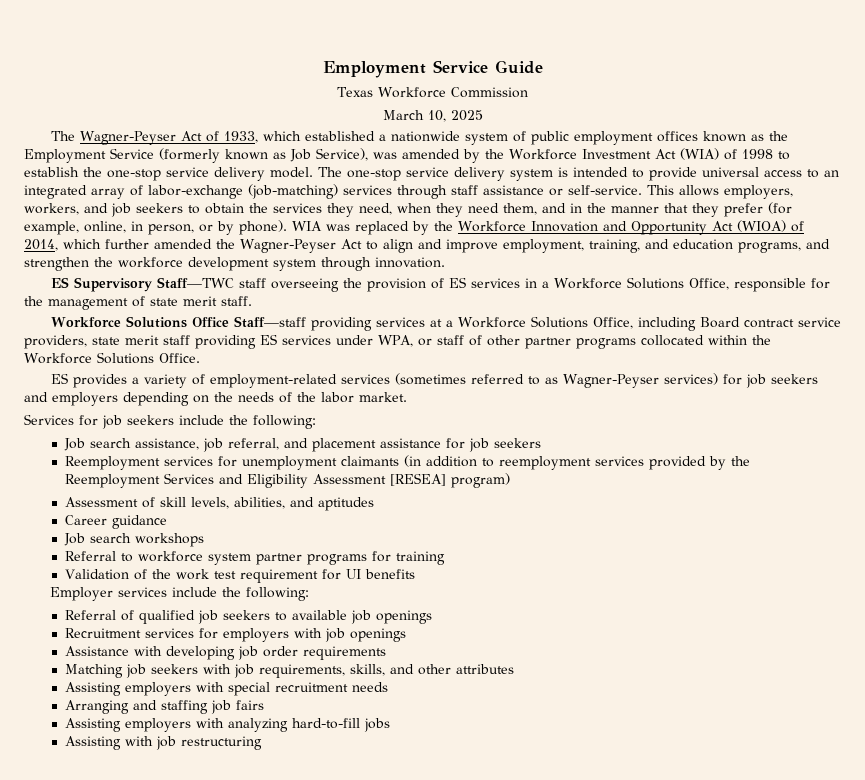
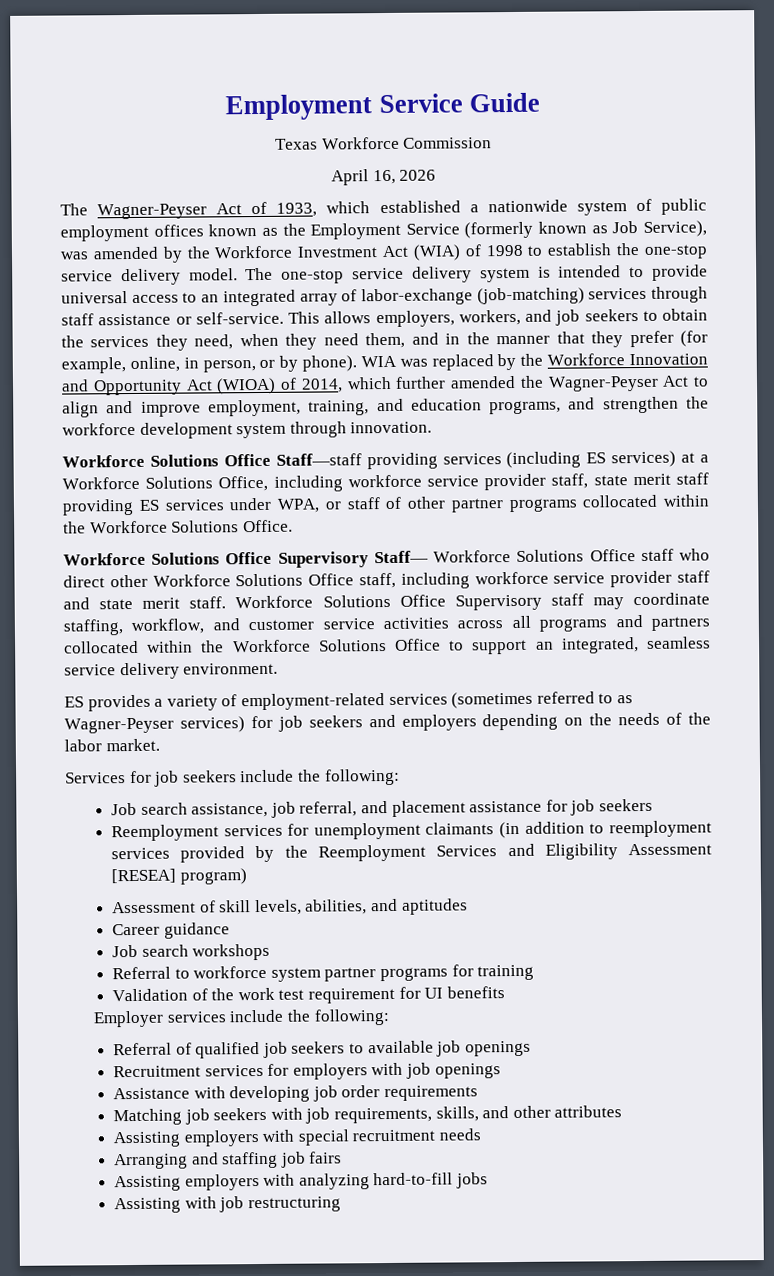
[382,110,483,122] March 10, 2025 -> [330,169,437,186] April 16, 2026
[50,277,830,292] [24,296,252,310] // ES Supervisory Staff—TWC staff overseeing the provision of ES services in a Workforce Solutions Office, responsible for the management of state merit staff. -> (433, 427) none
(425, 322) none -> [506,450,677,469] (including ES services)
[699,317,841,328] [24,335,87,349] Board contract service providers, -> [347,473,589,491] workforce service provider staff,
(200, 358) none -> [63,548,710,568] [63,570,710,589] [63,592,710,611] [63,614,710,636] [64,636,711,655] [64,662,279,680] // Workforce Solutions Office Supervisory Staff— Workforce Solutions Office staff who direct other Workforce Solutions Office staff, including workforce service provider staff and state merit staff. Workforce Solutions Office Supervisory staff may coordinate staffing, workflow, and customer service activities across all programs and partners collocated within the Workforce Solutions Office to support an integrated, seamless service delivery environment.

